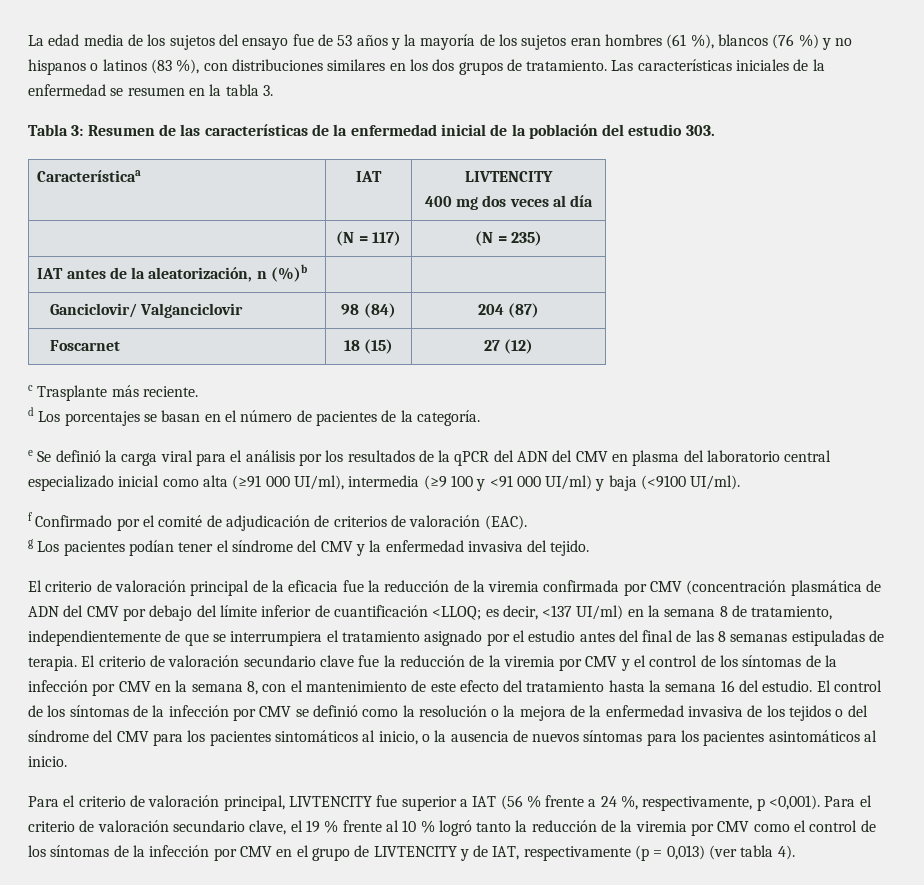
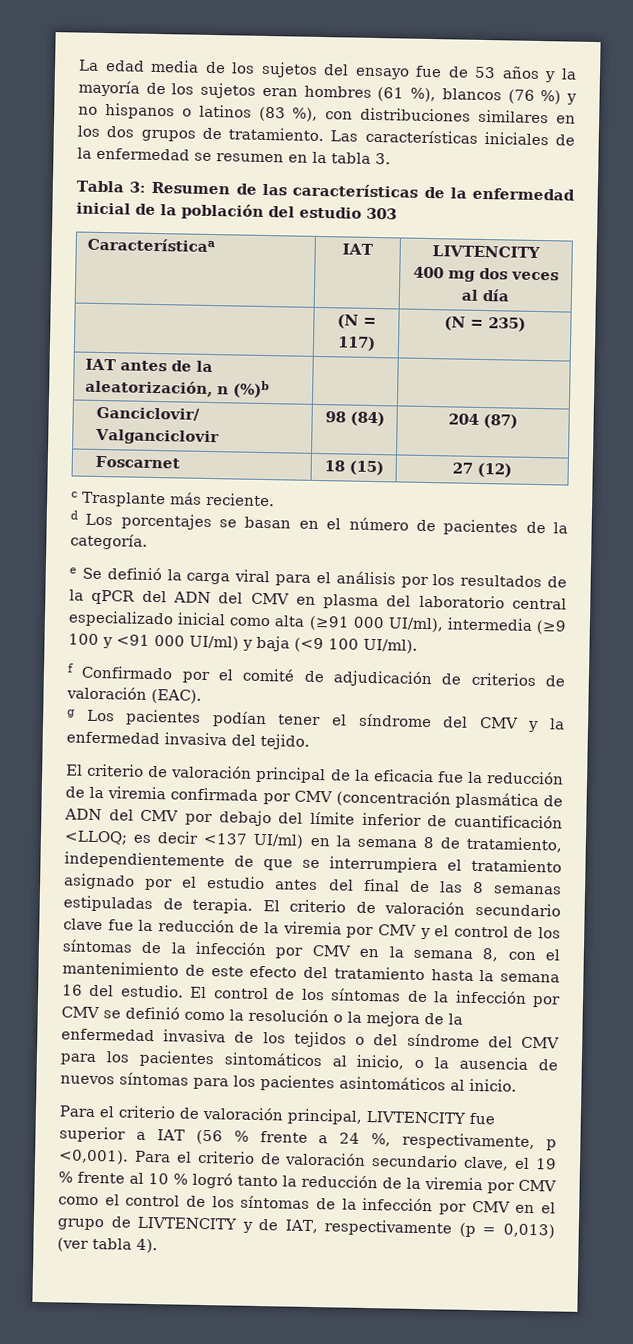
[685,125,715,136] 303. -> [366,207,397,220] 303
[641,475,687,490] (<9100 -> [294,637,359,653] (<9 100
[502,605,538,620] decir, -> [157,831,200,844] decir

